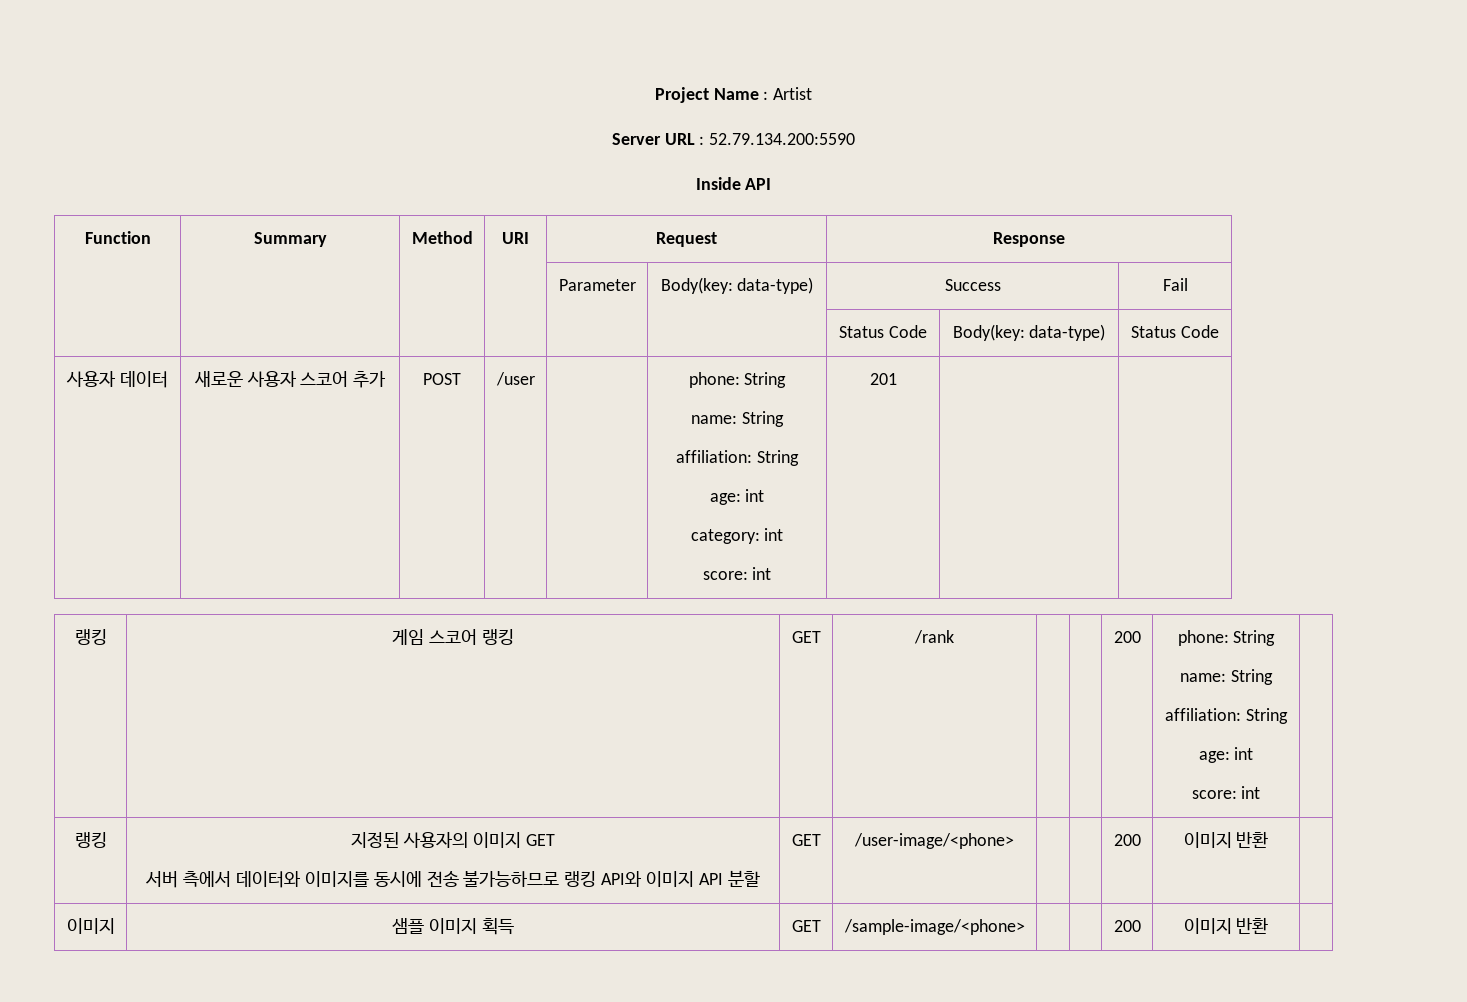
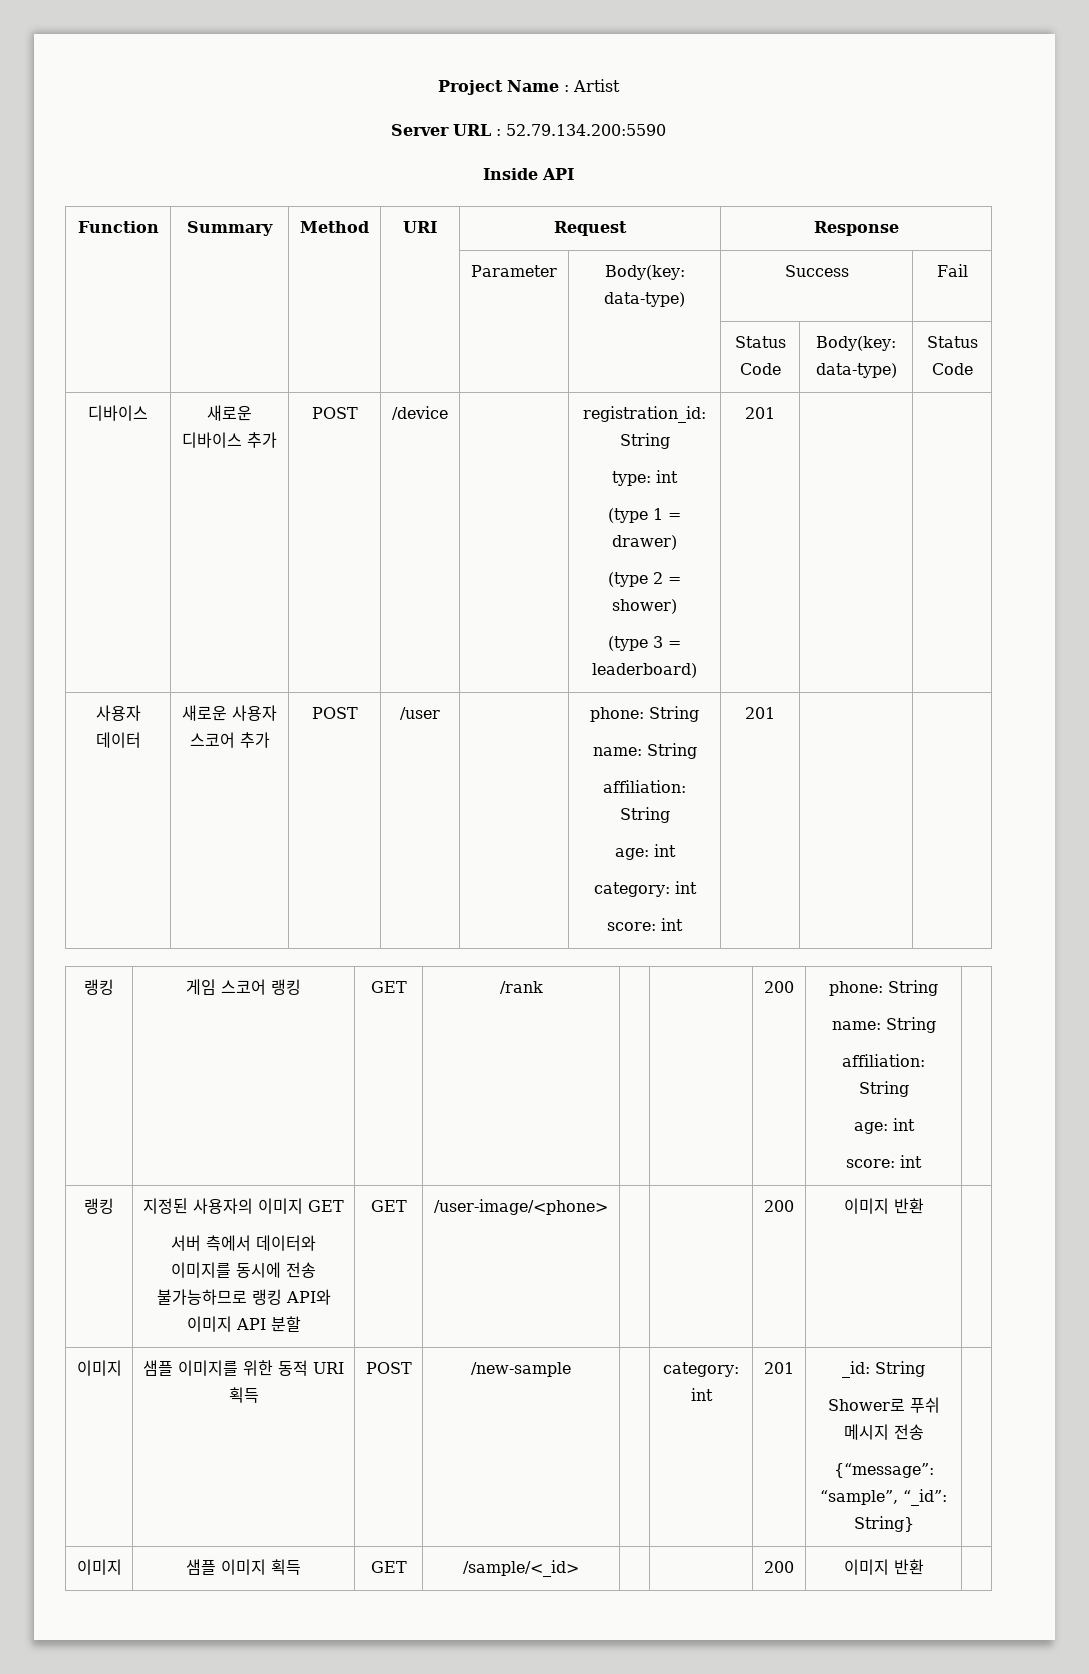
(1219, 331) none -> [88,405,148,421] [207,405,252,421] [182,432,277,448] [311,407,358,419] [392,406,448,420] [583,406,706,423] [619,433,670,449] [612,470,678,486] [608,508,681,523] [612,535,677,550] [608,572,681,587] [612,599,677,614] [608,636,681,651] [592,663,697,678] [745,407,775,419] // 디바이스 | 새로운 디바이스 추가 | POST | /device | | registration_id: String // type: int // (type 1 = drawer) // (type 2 = shower) // (type 3 = leaderboard) | 201 | |
(1269, 839) none -> [76,1360,122,1376] [143,1360,344,1376] [228,1387,259,1403] [365,1362,412,1374] [471,1362,571,1377] [663,1362,739,1377] [690,1388,713,1401] [764,1362,794,1374] [842,1361,925,1378] [827,1397,940,1413] [843,1424,924,1440] [833,1463,934,1478] [820,1489,947,1506] [853,1516,914,1532] // 이미지 | 샘플 이미지를 위한 동적 URI 획득 | POST | /new-sample | | category: int | 201 | _id: String // Shower로 푸쉬 메시지 전송 // {“message”: “sample”, “_id”: String} |
[843,919,1025,935] /sample-image/<phone> -> [463,1560,579,1577] /sample/<_id>

